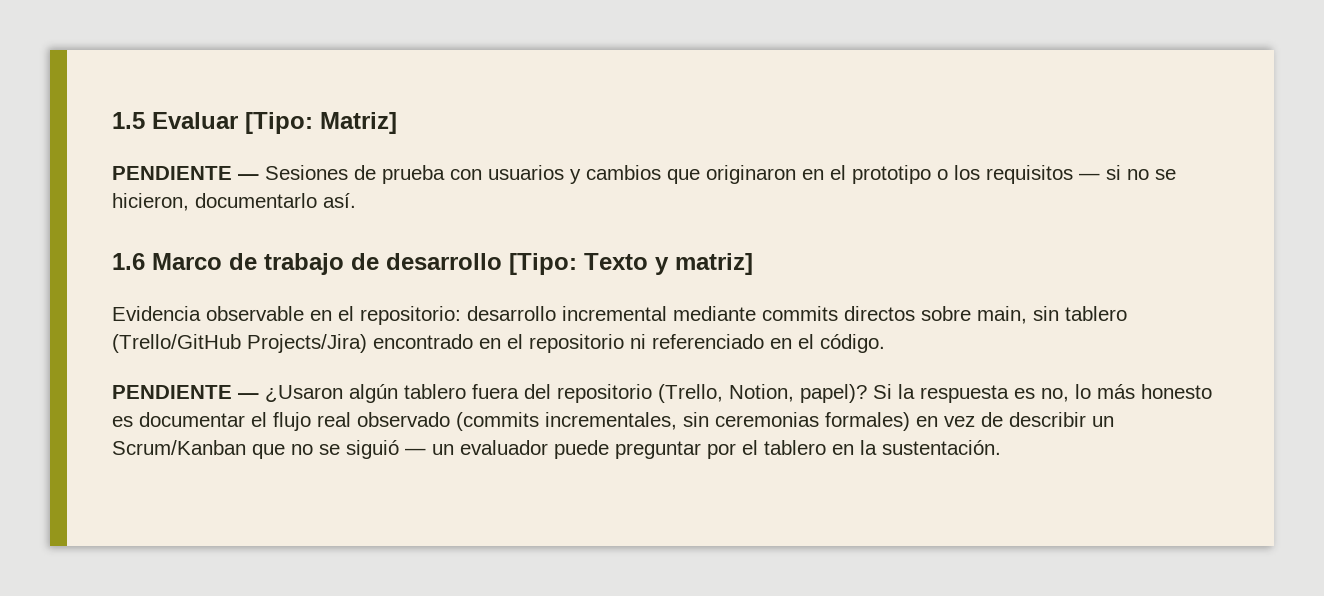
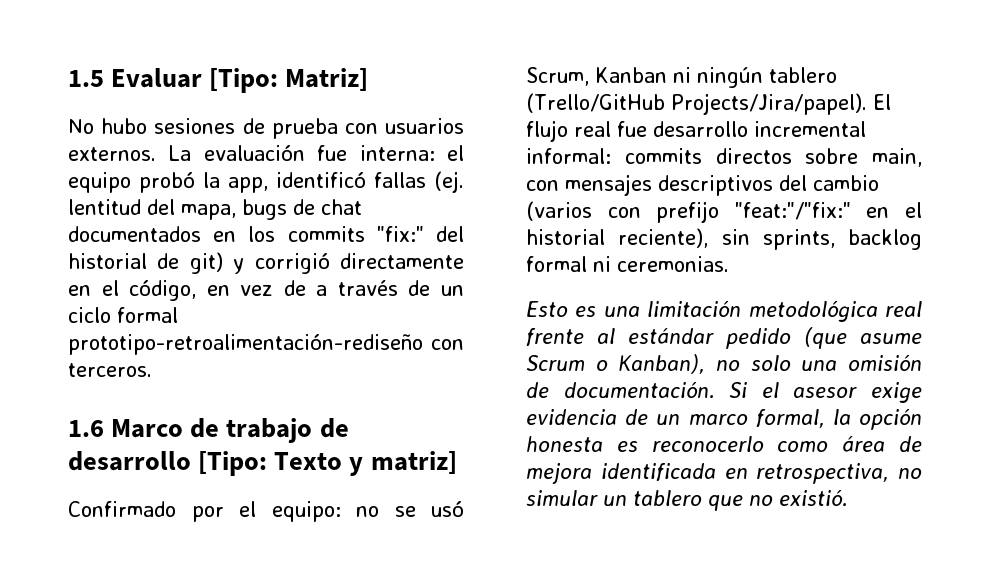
[112,165,348,180] PENDIENTE — Sesiones -> [68,118,236,134] No hubo sesiones
[570,165,1176,184] [112,193,356,211] y cambios que originaron en el prototipo o los requisitos — si no se hicieron, documentarlo así. -> [68,145,464,161] [68,171,464,193] [68,199,362,220] [68,226,464,242] [68,252,464,274] [68,280,464,301] [68,307,178,323] [68,334,464,355] [68,363,152,377] externos. La evaluación fue interna: el equipo probó la app, identificó fallas (ej. lentitud del mapa, bugs de chat documentados en los commits "fix:" del historial de git) y corrigió directamente en el código, en vez de a través de un ciclo formal prototipo-retroalimentación-rediseño con terceros.
[112,306,461,325] Evidencia observable en el repositorio: -> [68,501,464,522] [526,67,837,88] [526,93,891,115] [526,120,647,142] Confirmado por el equipo: no se usó Scrum, Kanban ni ningún tablero (Trello/GitHub Projects/Jira/papel). El flujo real fue
[673,306,756,321] mediante -> [526,148,611,164] informal:
[1033,306,1127,321] [112,334,885,353] [112,384,1212,403] [112,412,1114,431] [112,440,1001,459] sin tablero (Trello/GitHub Projects/Jira) encontrado en el repositorio ni referenciado en el código. // PENDIENTE — ¿Usaron algún tablero fuera del repositorio (Trello, Notion, papel)? Si la respuesta es no, lo más honesto es documentar el flujo real observado (commits incrementales, sin ceremonias formales) en vez de describir un Scrum/Kanban que no se siguió — un evaluador puede preguntar por el tablero en la sustentación. -> [526,174,879,196] [526,201,922,223] [526,228,922,250] [526,256,729,272] [526,301,922,322] [526,327,922,349] [526,354,922,374] [526,382,922,403] [526,409,922,430] [526,436,922,452] [526,463,922,484] [526,490,848,511] con mensajes descriptivos del cambio (varios con prefijo "feat:"/"fix:" en el historial reciente), sin sprints, backlog formal ni ceremonias. // Esto es una limitación metodológica real frente al estándar pedido (que asume Scrum o Kanban), no solo una omisión de documentación. Si el asesor exige evidencia de un marco formal, la opción honesta es reconocerlo como área de mejora identificada en retrospectiva, no simular un tablero que no existió.

